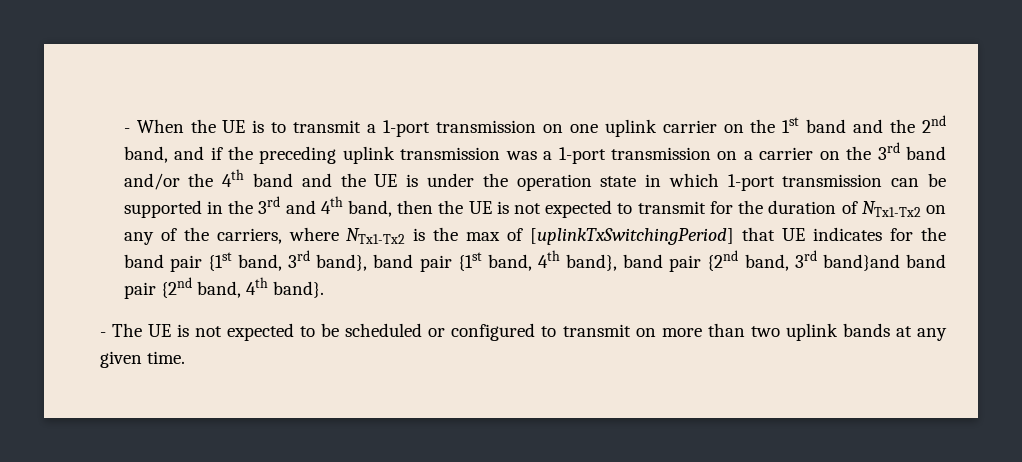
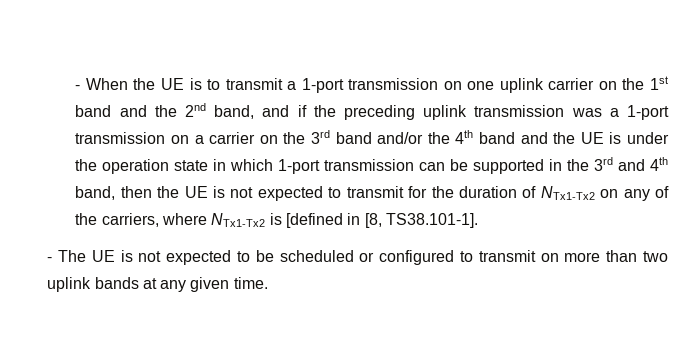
[433,227,946,245] [123,250,946,272] [123,277,325,299] the max of [uplinkTxSwitchingPeriod] that UE indicates for the band pair {1st band, 3rd band}, band pair {1st band, 4th band}, band pair {2nd band, 3rd band}and band pair {2nd band, 4th band}. -> [285,213,478,228] [defined in [8, TS38.101-1].

